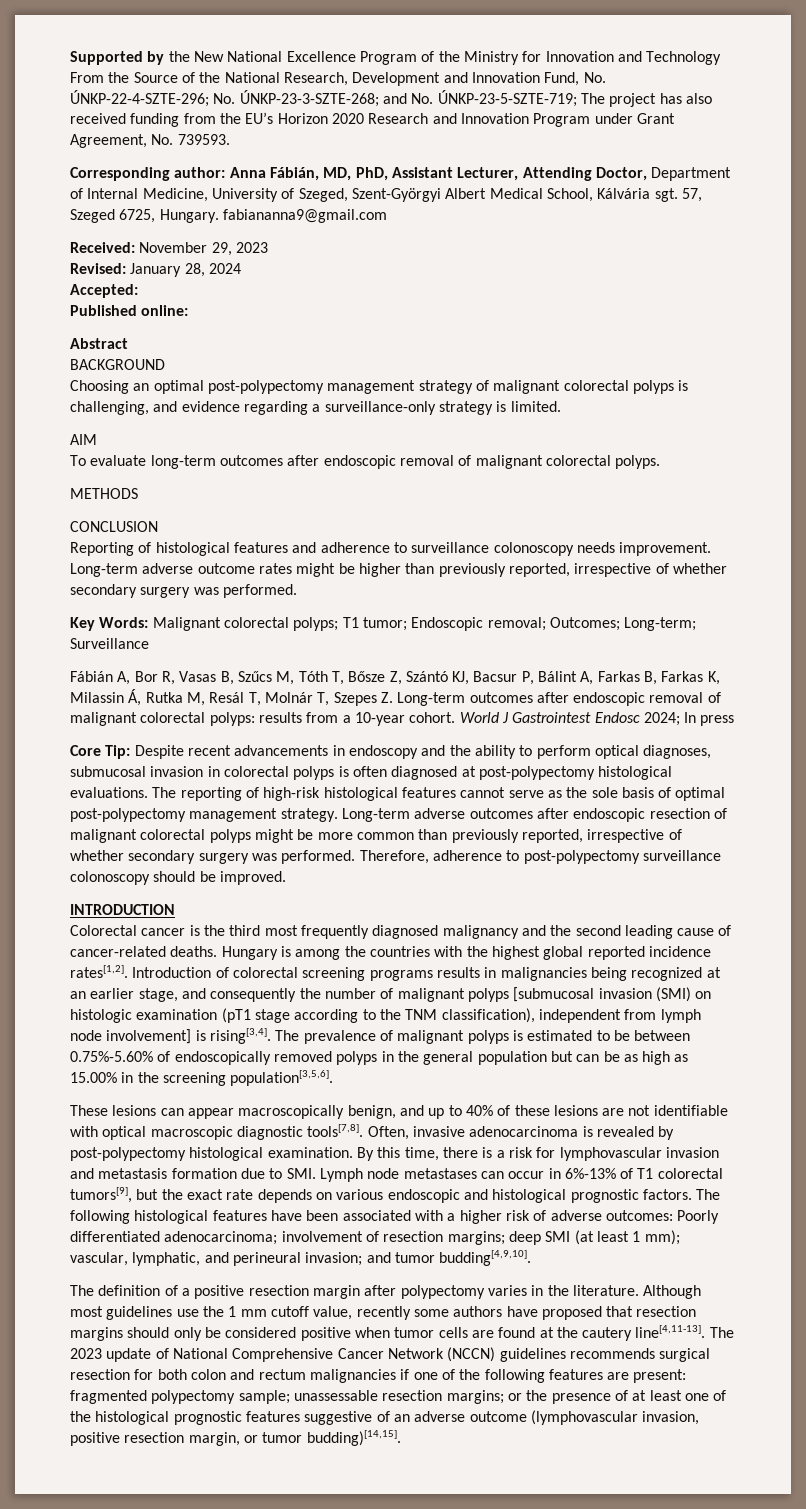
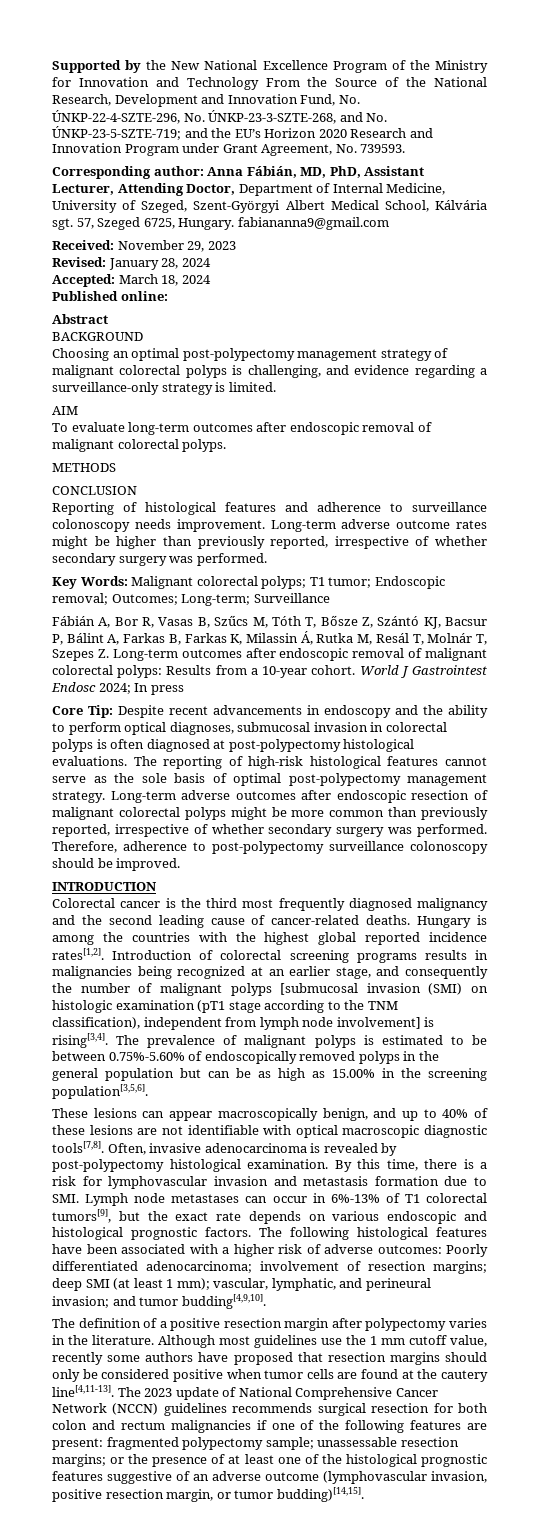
[70,90,712,107] [70,113,216,127] ÚNKP-22-4-SZTE-296; No. ÚNKP-23-3-SZTE-268; and No. ÚNKP-23-5-SZTE-719; The project has also received funding from -> [52,110,388,124] [52,126,208,140] ÚNKP-22-4-SZTE-296, No. ÚNKP-23-3-SZTE-268, and No. ÚNKP-23-5-SZTE-719; and
(138, 291) none -> [118,274,211,286] March 18, 2024
[258,712,302,723] results -> [166,665,212,675] Results

